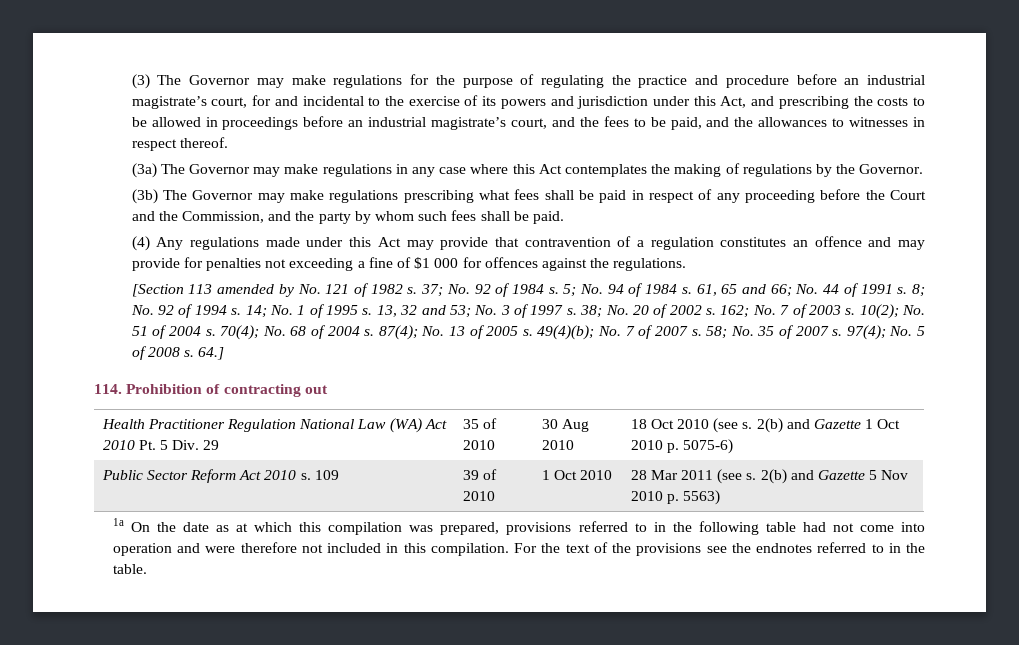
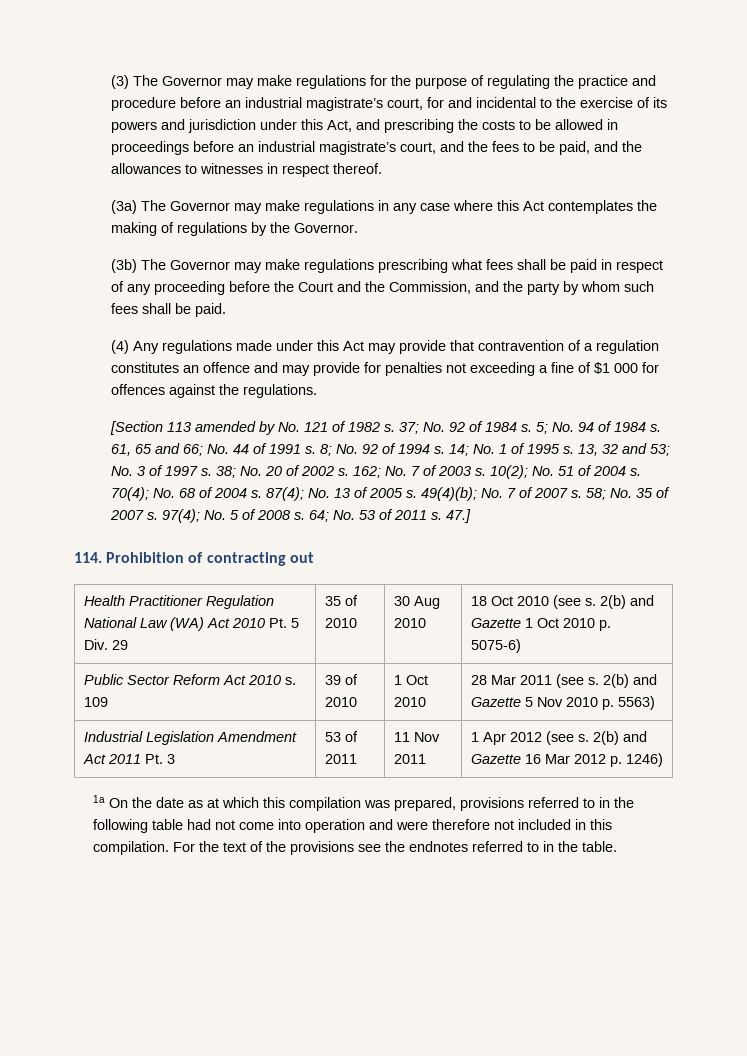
[198,347,225,360] 64.] -> [309,509,472,523] 64; No. 53 of 2011 s. 47.]
(720, 497) none -> [83,731,297,745] [82,754,175,764] [324,731,358,742] [324,754,357,764] [393,732,440,742] [393,754,426,764] [470,731,647,745] [470,753,663,767] // Industrial Legislation Amendment Act 2011 Pt. 3 | 53 of 2011 | 11 Nov 2011 | 1 Apr 2012 (see s. 2(b) and Gazette 16 Mar 2012 p. 1246)

